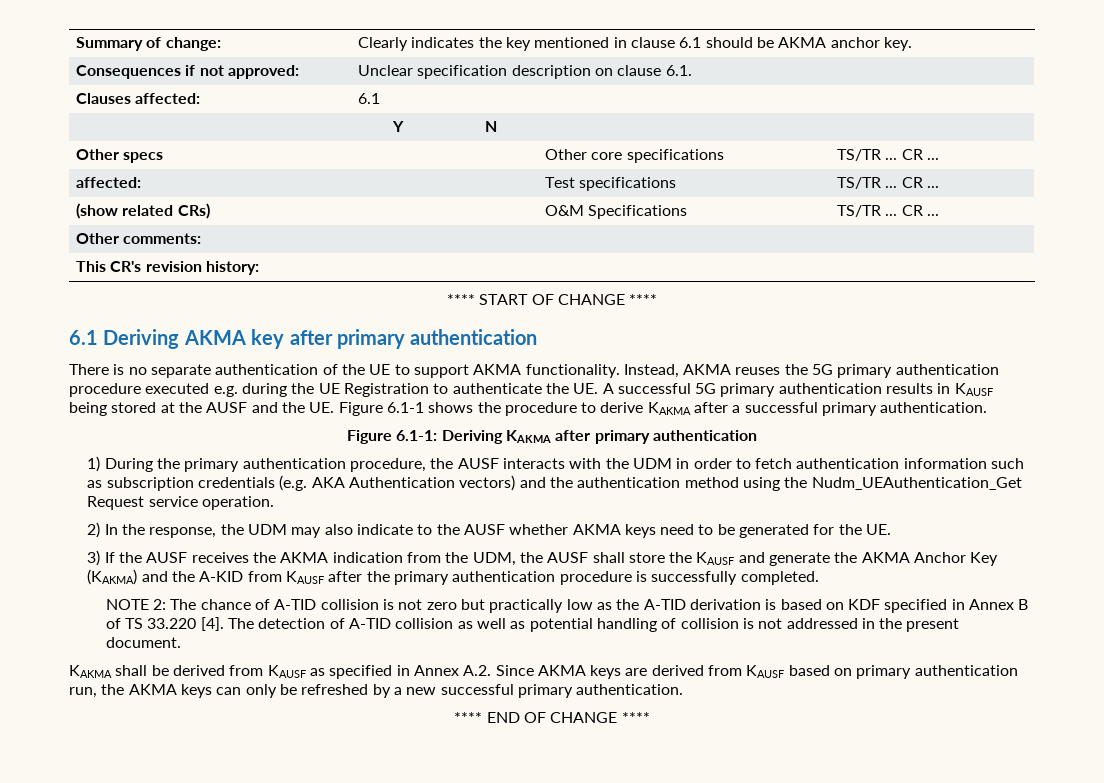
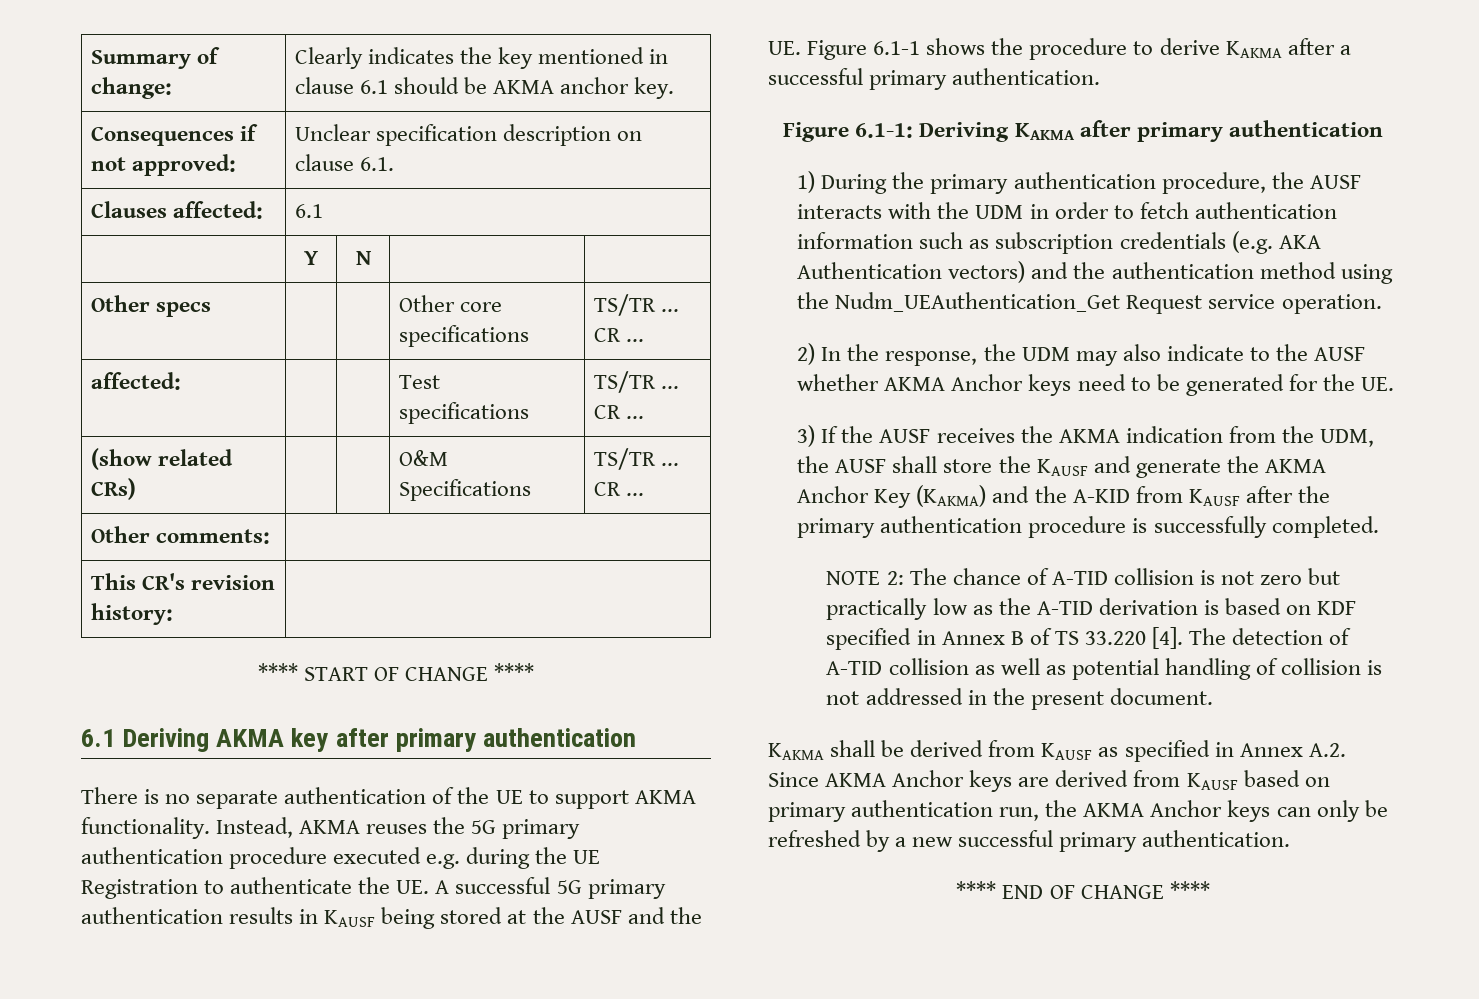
(621, 529) none -> [951,374,1024,391] Anchor
(586, 670) none -> [892,770,965,787] Anchor
(177, 689) none -> [1150,800,1223,817] Anchor

